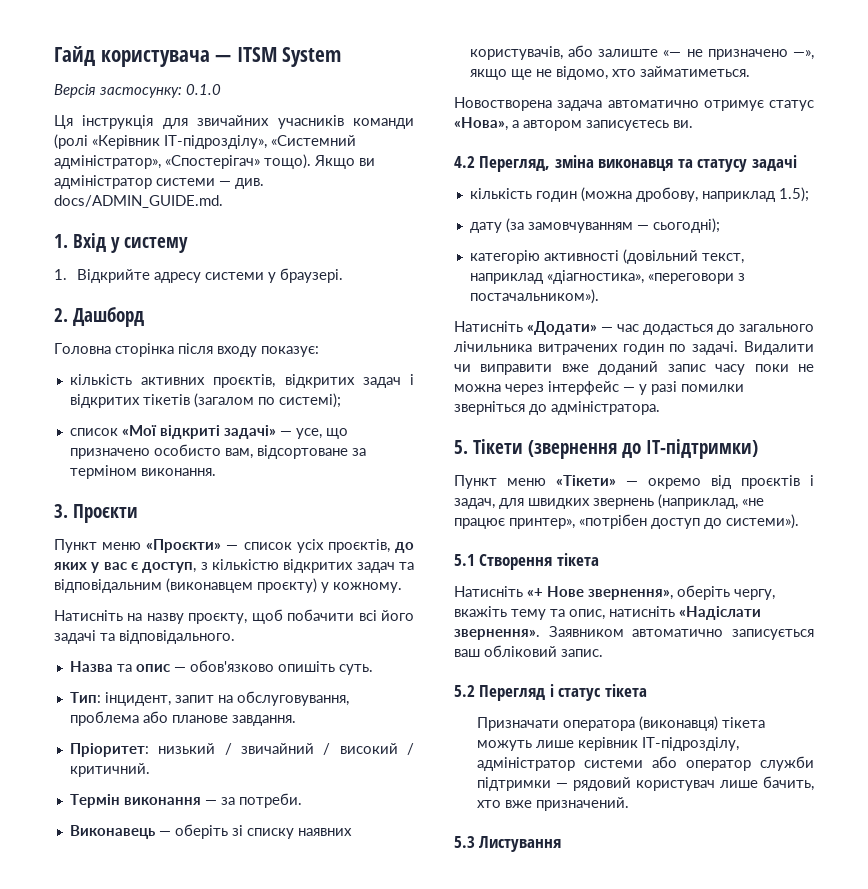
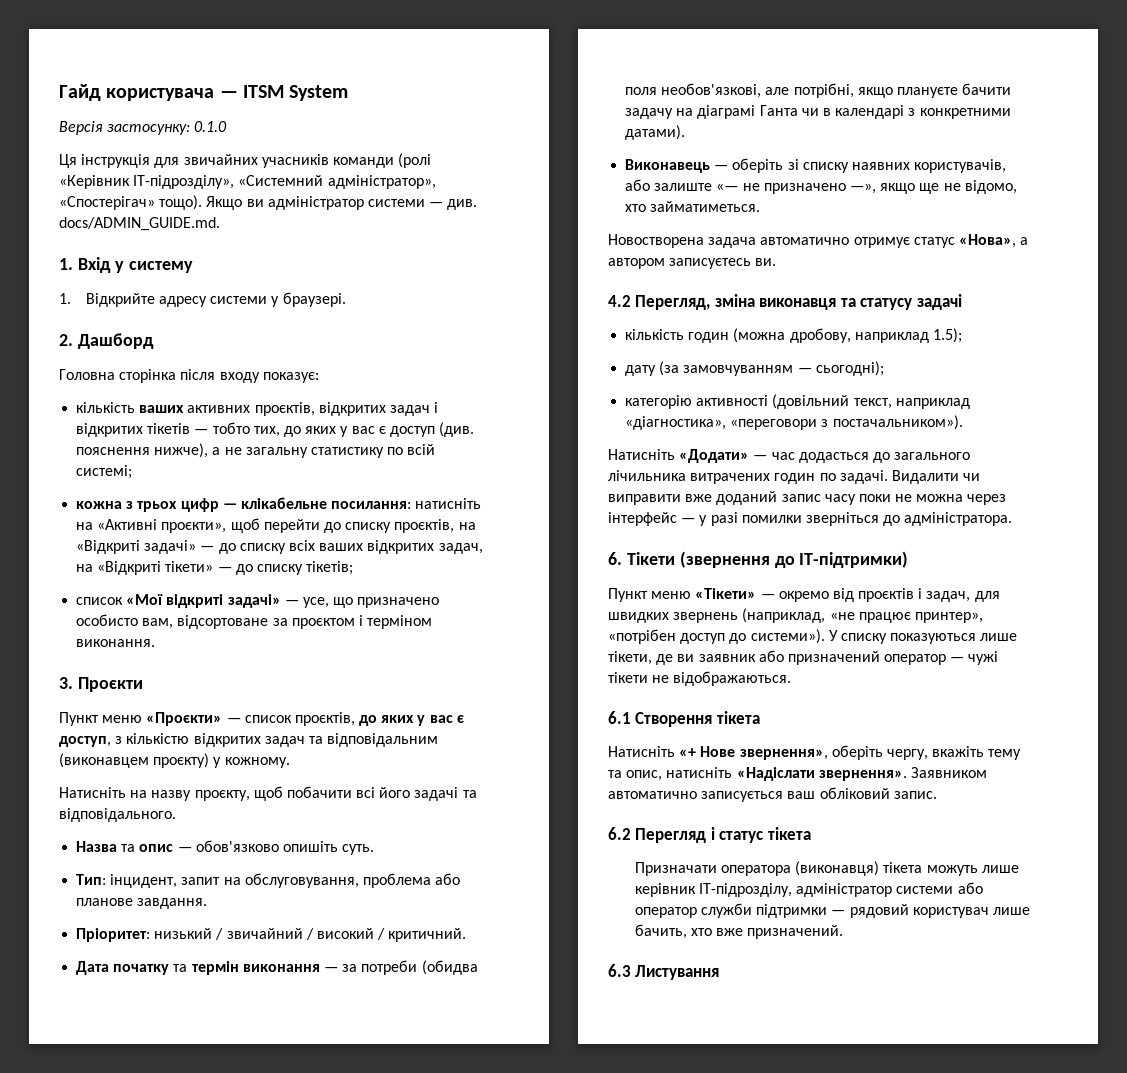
(132, 379) none -> [139,405,185,413] ваших
[193,393,341,408] (загалом по системі); -> [194,422,475,437] [76,443,436,458] [76,465,133,479] [76,497,482,512] [76,518,476,533] [76,540,483,554] [76,561,354,575] — тобто тих, до яких у вас є доступ (див. пояснення нижче), а не загальну статистику по всій системі; // кожна з трьох цифр — клікабельне посилання: натисніть на «Активні проєкти», щоб перейти до списку проєктів, на «Відкриті задачі» — до списку всіх ваших відкритих задач, на «Відкриті тікети» — до списку тікетів;
(366, 452) none -> [291,615,363,629] проєктом і
[296,539,324,553] усіх -> (292, 719) none
[69,793,302,808] Термін виконання — за потреби. -> [76,960,478,975] [625,83,1012,98] [625,105,1011,119] [625,125,686,140] Дата початку та термін виконання — за потреби (обидва поля необов'язкові, але потрібні, якщо плануєте бачити задачу на діаграмі Ганта чи в календарі з конкретними датами).
[454,440,468,454] 5. -> [608,552,622,565] 6.
[454,554,475,566] // 5.1 -> [828,630,1018,644] [608,650,999,665] [608,671,792,686] [608,711,631,724] У списку показуються лише тікети, де ви заявник або призначений оператор — чужі тікети не відображаються. // 6.1
[454,685,475,697] 5.2 -> [608,827,631,840] 6.2
[454,836,475,848] 5.3 -> [608,964,631,977] 6.3

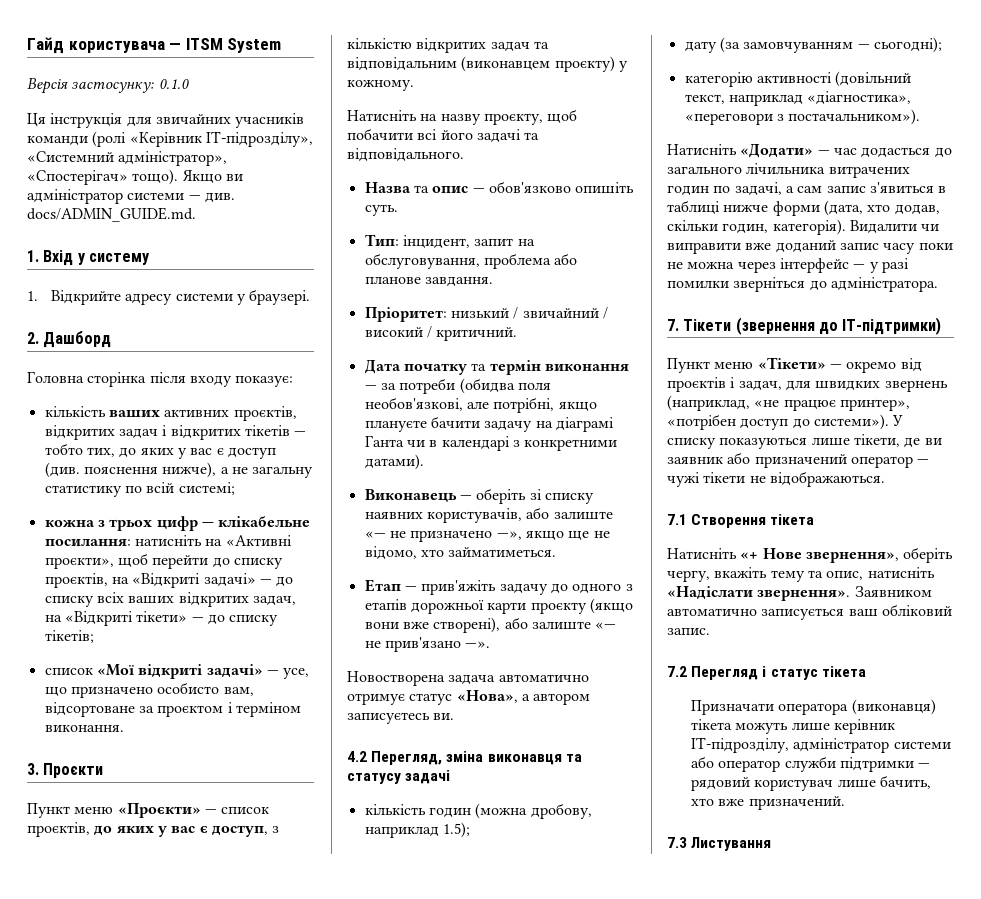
(761, 206) none -> [364,579,633,595] [364,598,633,614] [364,617,617,633] [364,637,491,652] // Етап — прив'яжіть задачу до одного з етапів дорожньої карти проєкту (якщо вони вже створені), або залиште «— не прив'язано —».
[839,470,888,484] задачі. -> [734,182,947,196] [667,200,940,216] [667,219,846,235] задачі, а сам запис з'явиться в таблиці нижче форми (дата, хто додав, скільки годин, категорія).
[608,552,622,565] 6. -> [667,319,679,331] 7.
[608,711,631,724] 6.1 -> [667,514,687,525] 7.1
[608,827,631,840] 6.2 -> [667,666,687,677] 7.2
[608,964,631,977] 6.3 -> [667,837,687,848] 7.3

